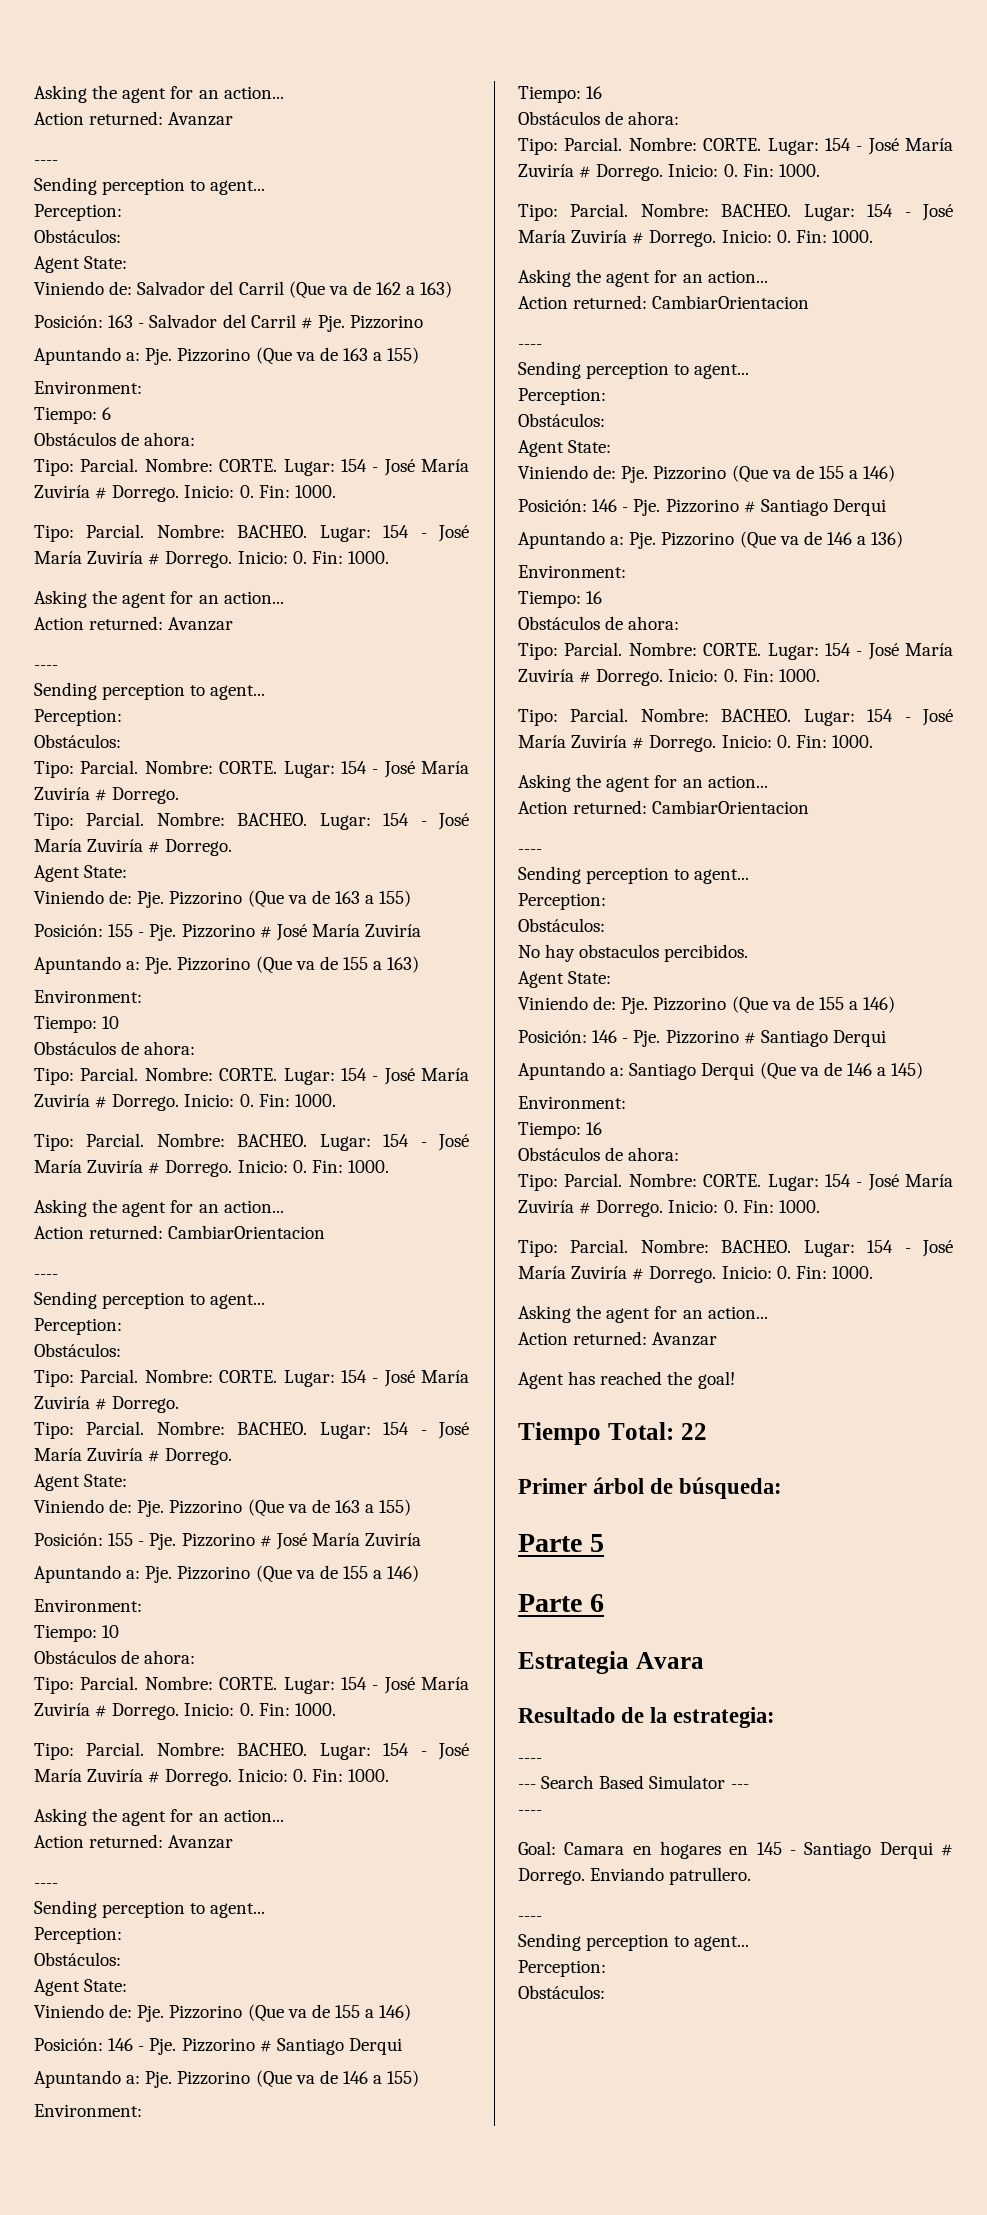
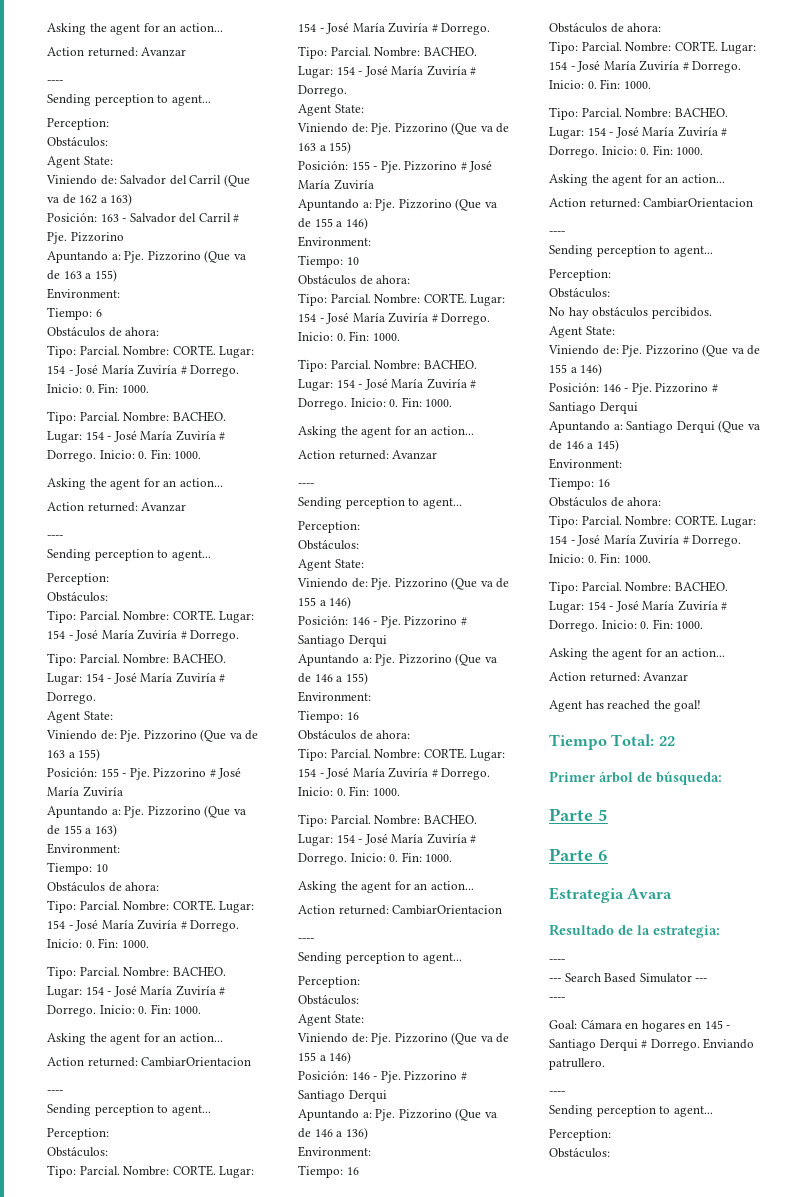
[579,944,660,958] obstaculos -> [592,306,649,317] obstáculos
[564,1842,625,1855] Camara -> [580,1019,622,1029] Cámara

